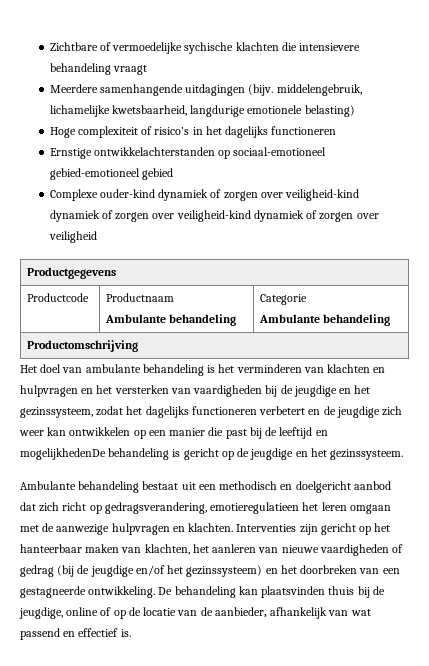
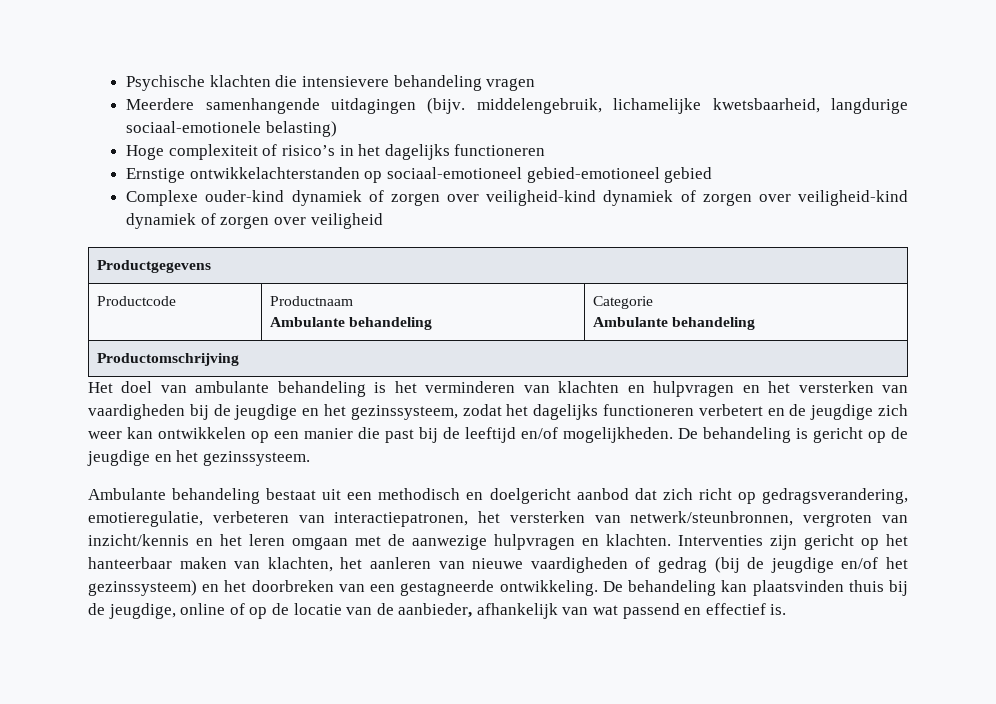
[49,42,234,54] Zichtbare of vermoedelijke sychische -> [126,75,206,91] Psychische
[112,65,147,75] vraagt -> [486,78,536,91] vragen
[247,105,303,114] emotionele -> [126,121,262,133] sociaal-emotionele
[315,430,328,436] [20,448,106,460] en mogelijkhedenDe -> [521,427,698,443] en/of mogelijkheden. De
[210,502,300,514] emotieregulatieen -> [88,511,908,527] [88,534,213,546] emotieregulatie, verbeteren van interactiepatronen, het versterken van netwerk/steunbronnen, vergroten van inzicht/kennis en

